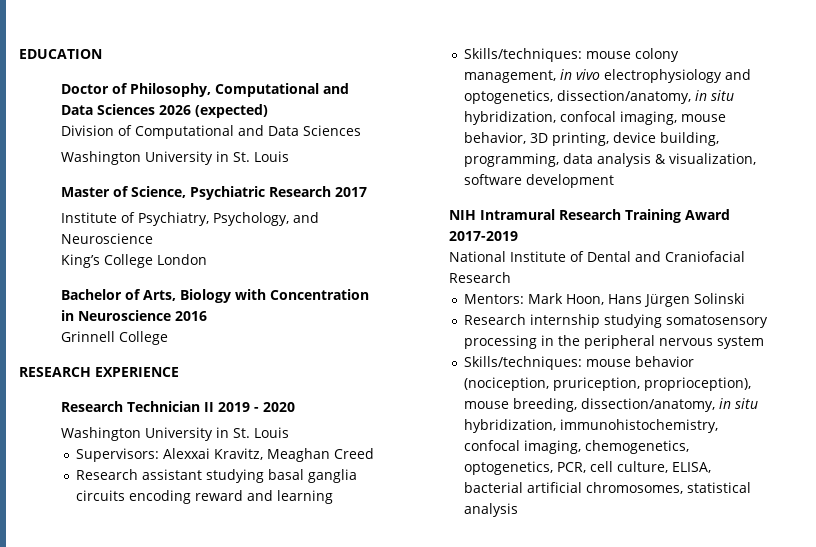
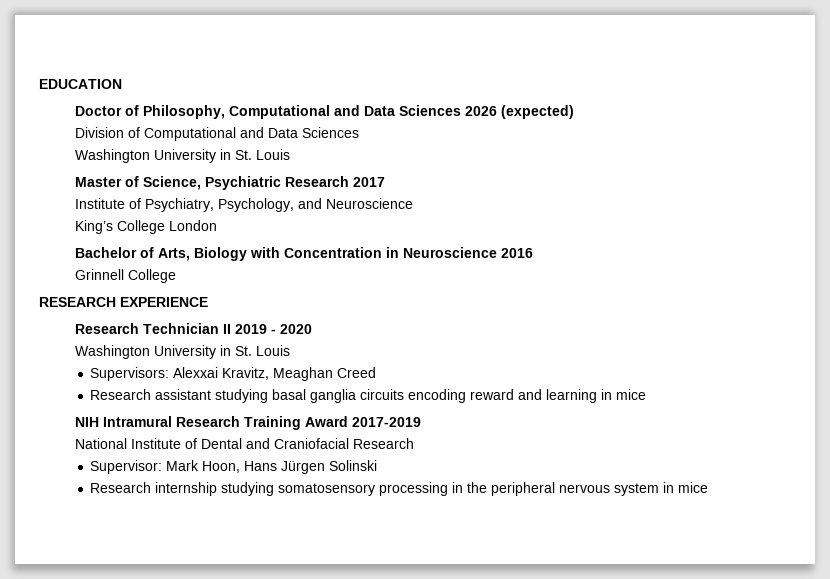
[463,48,679,62] [463,69,751,83] [463,90,734,104] [463,111,726,125] [463,132,719,146] [463,153,756,167] [463,174,614,188] // Skills/techniques: mouse colony management, in vivo electrophysiology and optogenetics, dissection/anatomy, in situ hybridization, confocal imaging, mouse behavior, 3D printing, device building, programming, data analysis & visualization, software development -> [601,389,647,400] in mice
[463,294,524,304] Mentors: -> [90,460,163,474] Supervisor:
[463,356,694,370] [463,377,751,391] [463,398,758,412] [463,419,718,433] [463,440,689,454] [463,461,711,475] [463,482,751,494] [463,503,518,517] // Skills/techniques: mouse behavior (nociception, pruriception, proprioception), mouse breeding, dissection/anatomy, in situ hybridization, immunohistochemistry, confocal imaging, chemogenetics, optogenetics, PCR, cell culture, ELISA, bacterial artificial chromosomes, statistical analysis -> [663,482,709,493] in mice

